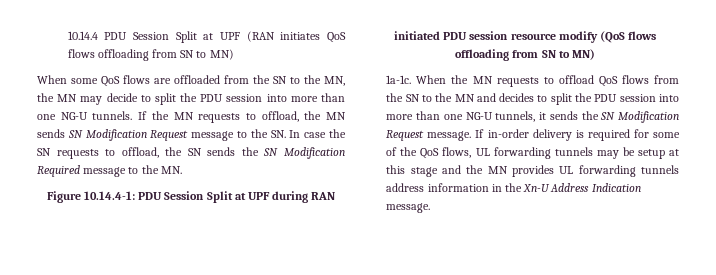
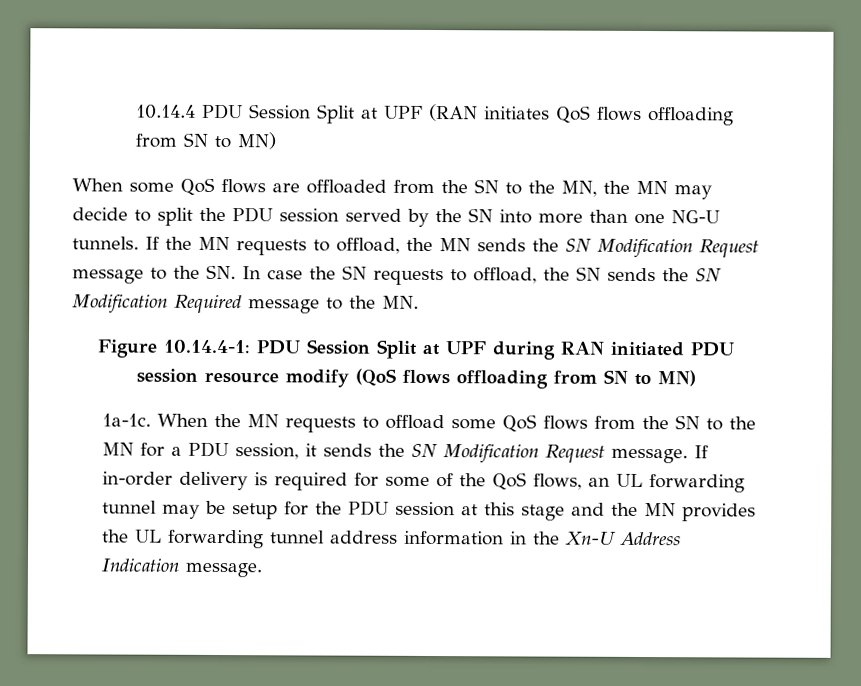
(263, 98) none -> [345,208,493,227] served by the SN
(65, 133) none -> [532,238,559,252] the
(594, 79) none -> [451,419,497,430] some
[476,93,679,105] [386,111,536,122] and decides to split the PDU session into more than one NG-U tunnels, -> [140,441,300,460] for a PDU session,
[475,147,593,159] UL forwarding tunnels -> [588,473,746,493] [102,500,158,514] an UL forwarding tunnel
(665, 154) none -> [284,500,456,517] for the PDU session
[559,165,679,177] UL forwarding tunnels -> [102,529,326,549] the UL forwarding tunnel

